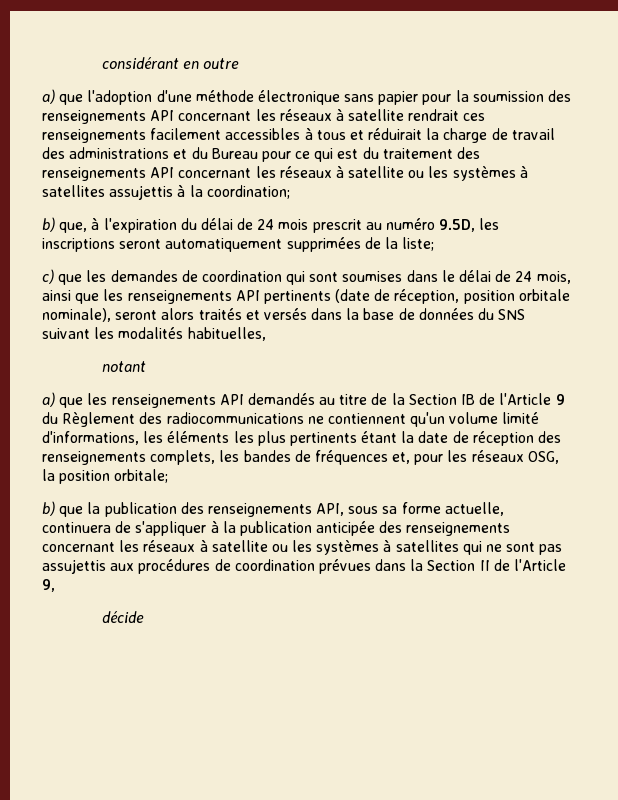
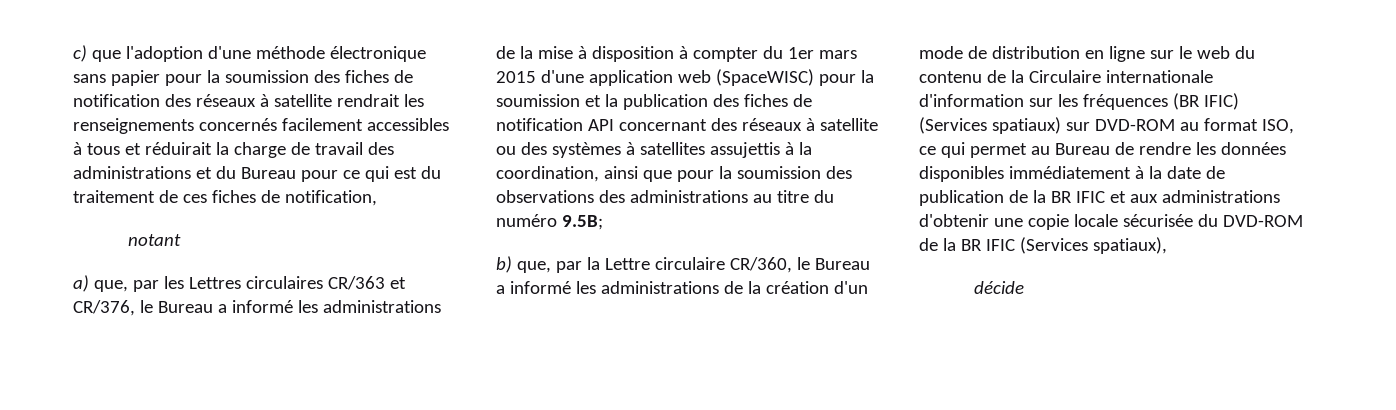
[101,57,239,69] [42,89,55,104] considérant en outre // a) -> [73,45,87,62] c)
[42,109,276,124] renseignements API concernant les -> [344,70,413,83] [73,94,191,107] fiches de notification des
[463,113,486,121] [42,129,146,143] ces renseignements -> [403,94,424,107] [73,118,277,134] les renseignements concernés
[457,147,481,159] [42,165,449,181] des renseignements API concernant les réseaux à satellite ou les -> [158,190,377,206] [128,234,182,246] [73,275,406,292] [73,300,441,316] [496,46,857,62] [496,69,874,86] [496,94,812,110] [496,118,878,131] [496,142,547,155] de ces fiches de notification, // notant // a) que, par les Lettres circulaires CR/363 et CR/376, le Bureau a informé les administrations de la mise à disposition à compter du 1er mars 2015 d'une application web (SpaceWISC) pour la soumission et la publication des fiches de notification API concernant des réseaux à satellite ou des
[206,185,290,199] [42,217,500,233] [42,237,435,252] [42,269,571,285] [42,289,570,304] [42,308,526,322] [42,327,266,341] [101,361,146,372] [42,392,565,408] [42,412,540,427] [42,431,562,446] [42,450,559,465] [42,469,169,484] [42,501,504,517] [42,520,511,536] [42,539,563,555] [42,559,567,574] [42,579,55,592] coordination; // b) que, à l'expiration du délai de 24 mois prescrit au numéro 9.5D, les inscriptions seront automatiquement supprimées de la liste; // c) que les demandes de coordination qui sont soumises dans le délai de 24 mois, ainsi que les renseignements API pertinents (date de réception, position orbitale nominale), seront alors traités et versés dans la base de données du SNS suivant les modalités habituelles, // notant // a) que les renseignements API demandés au titre de la Section IB de l'Article 9 du Règlement des radiocommunications ne contiennent qu'un volume limité d'informations, les éléments les plus pertinents étant la date de réception des renseignements complets, les bandes de fréquences et, pour les réseaux OSG, la position orbitale; // b) que la publication des renseignements API, sous sa forme actuelle, continuera de s'appliquer à la publication anticipée des renseignements concernant les réseaux à satellite ou les systèmes à satellites qui ne sont pas assujettis aux procédures de coordination prévues dans la Section II de l'Article 9, -> [496,166,852,182] [496,190,834,203] [496,214,603,230] [496,256,870,273] [496,281,868,294] [919,46,1255,62] [919,70,1213,83] [919,93,1239,110] [919,117,1294,134] [919,142,1286,158] [919,166,1225,182] [919,190,1280,206] [919,214,1303,230] [919,237,1167,254] coordination, ainsi que pour la soumission des observations des administrations au titre du numéro 9.5B; // b) que, par la Lettre circulaire CR/360, le Bureau a informé les administrations de la création d'un mode de distribution en ligne sur le web du contenu de la Circulaire internationale d'information sur les fréquences (BR IFIC) (Services spatiaux) sur DVD-ROM au format ISO, ce qui permet au Bureau de rendre les données disponibles immédiatement à la date de publication de la BR IFIC et aux administrations d'obtenir une copie locale sécurisée du DVD-ROM de la BR IFIC (Services spatiaux),

